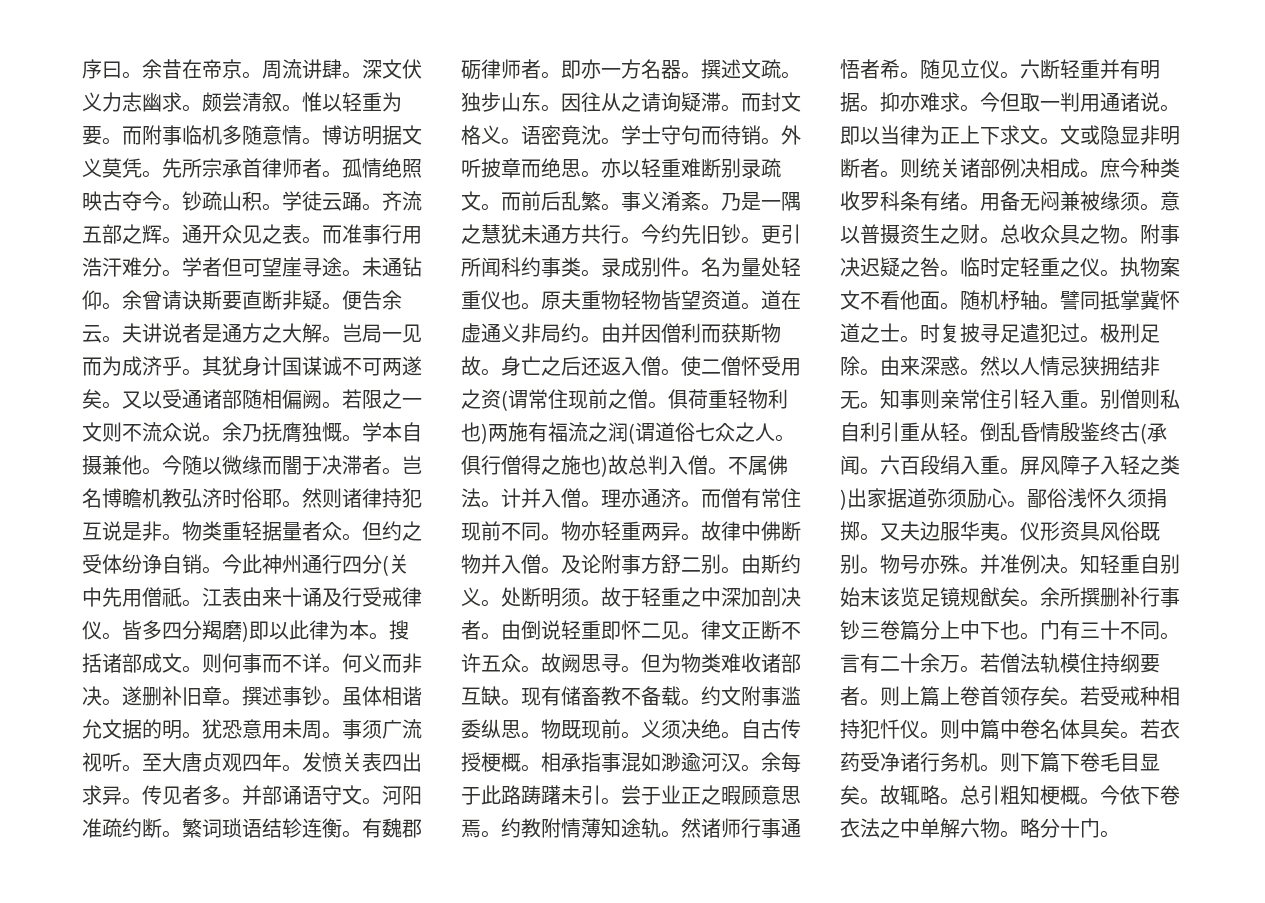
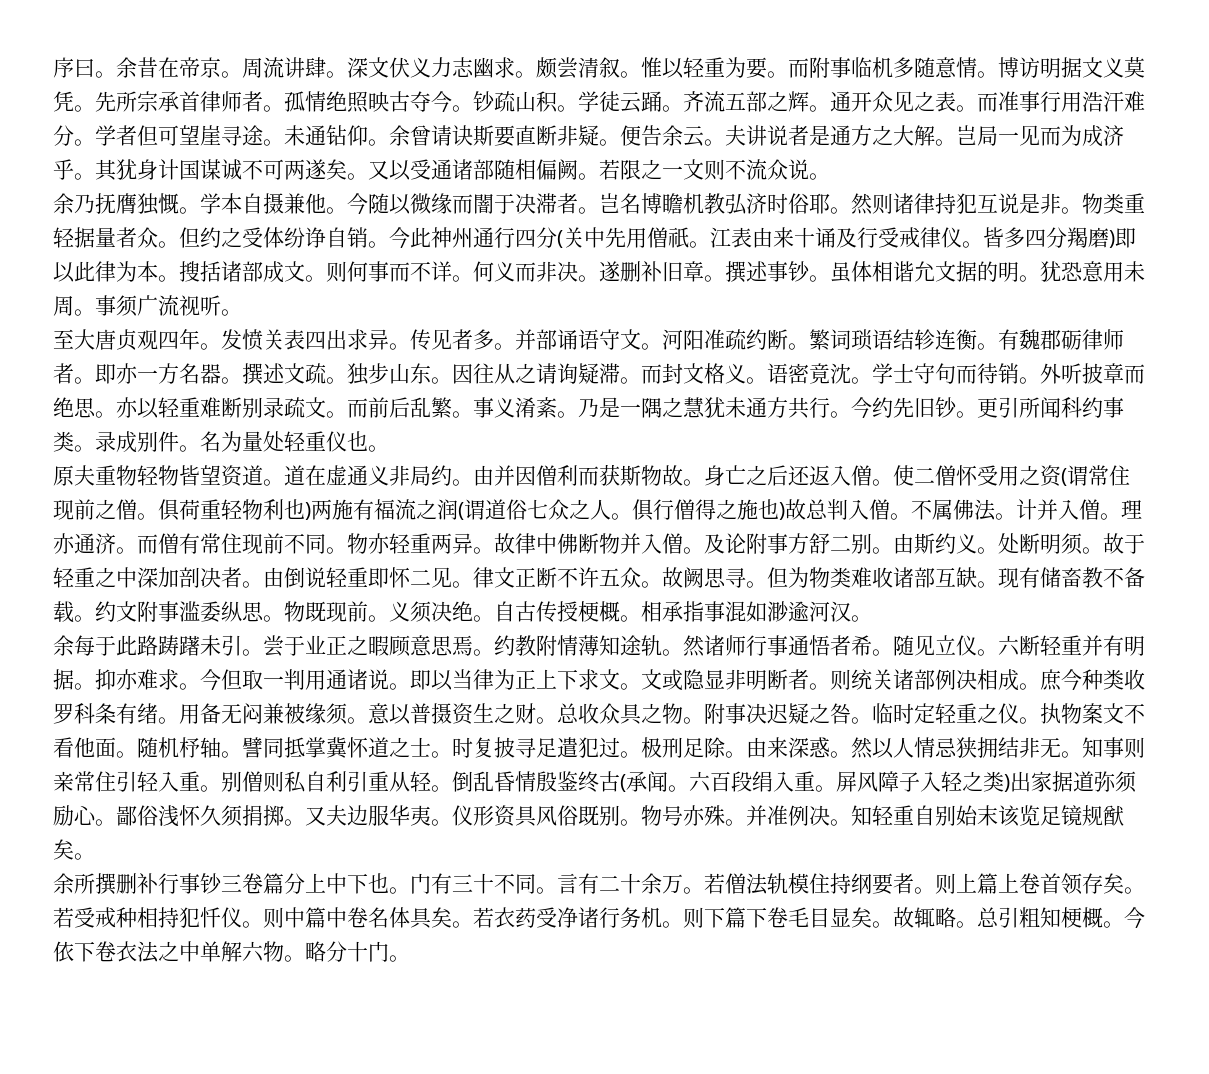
(222, 438) none -> (830, 176) //
(142, 768) none -> (242, 312) //
(541, 306) none -> (389, 448) //
(761, 768) none -> (872, 618) //
(1040, 603) none -> (95, 856) //

